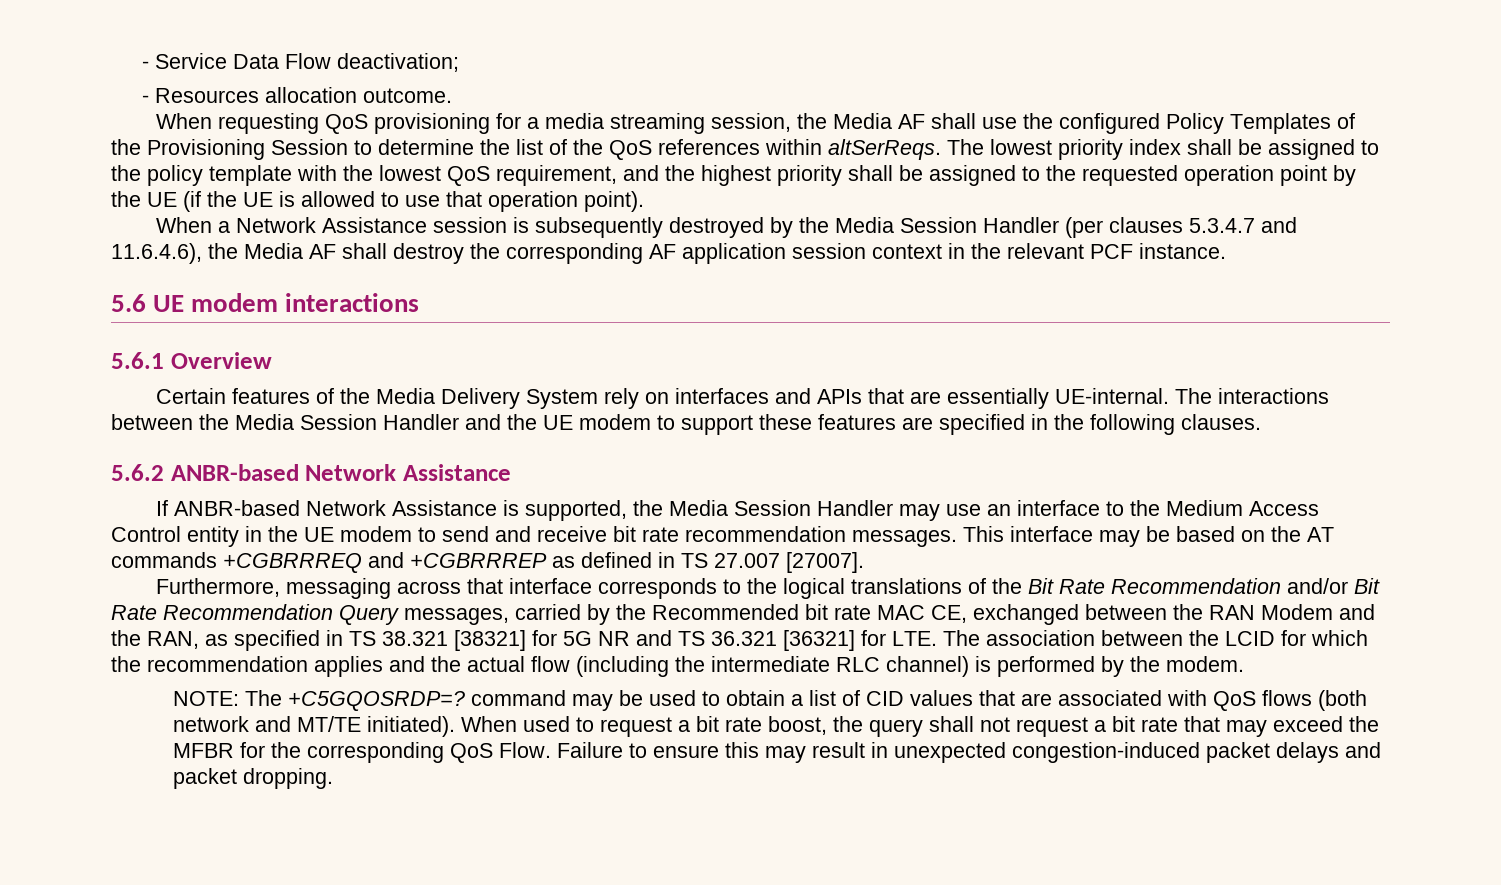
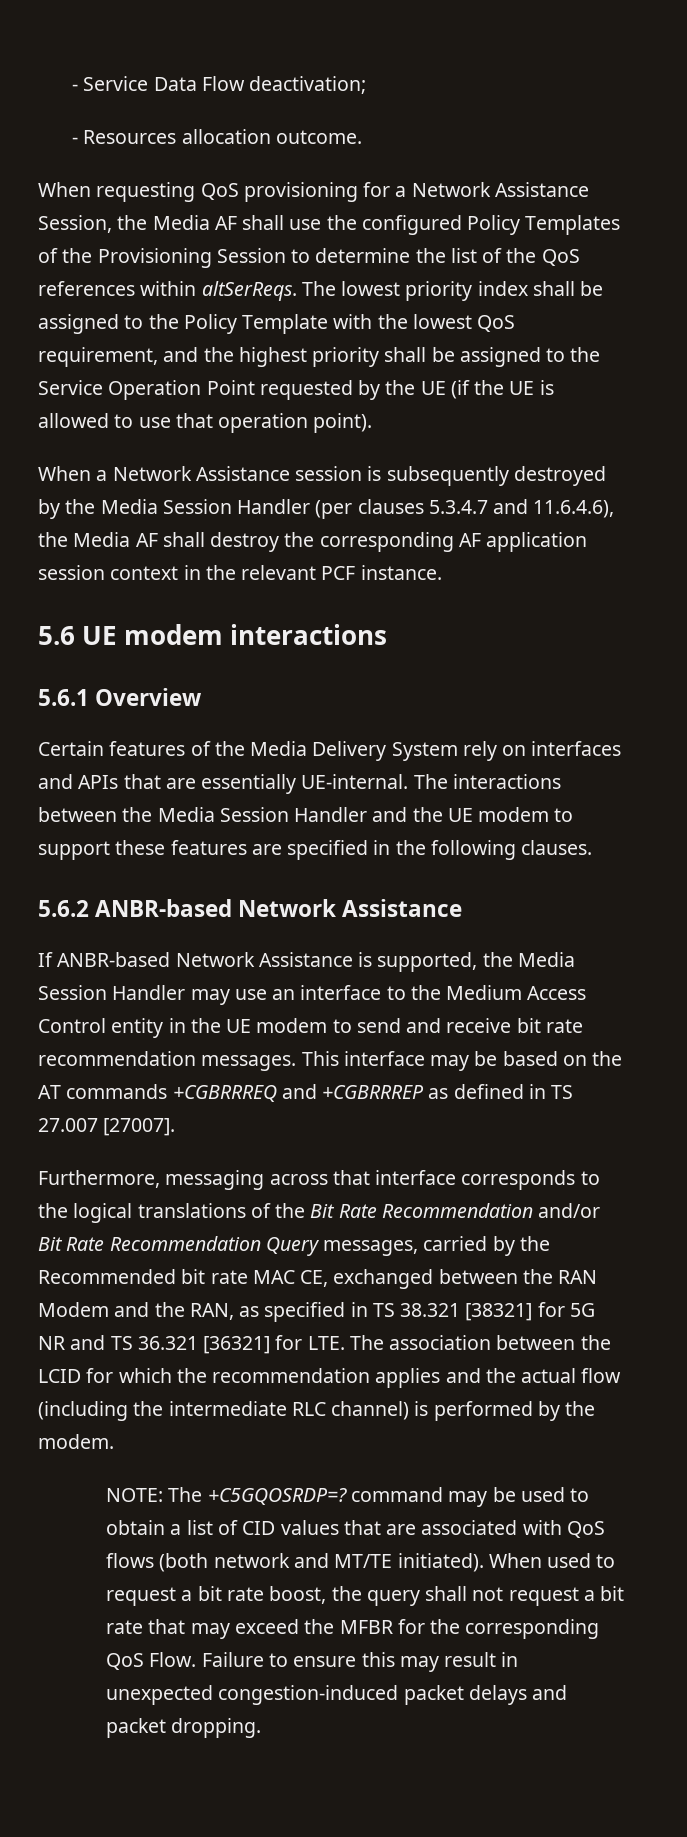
[545,113,792,134] media streaming session, -> [411,182,589,197] [38,215,112,233] Network Assistance Session,
[147,165,292,186] policy template -> [183,314,329,334] Policy Template
[1082,165,1327,186] requested operation point -> [38,380,353,400] Service Operation Point requested

